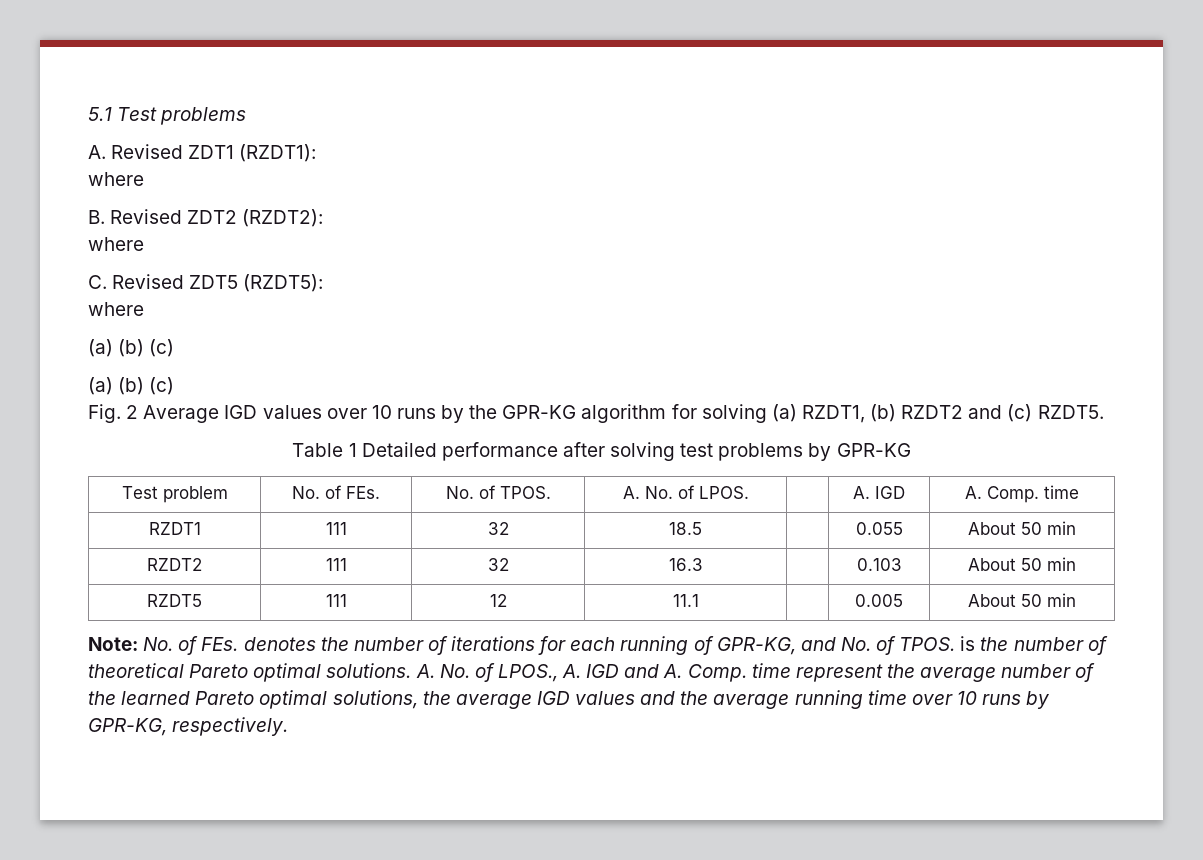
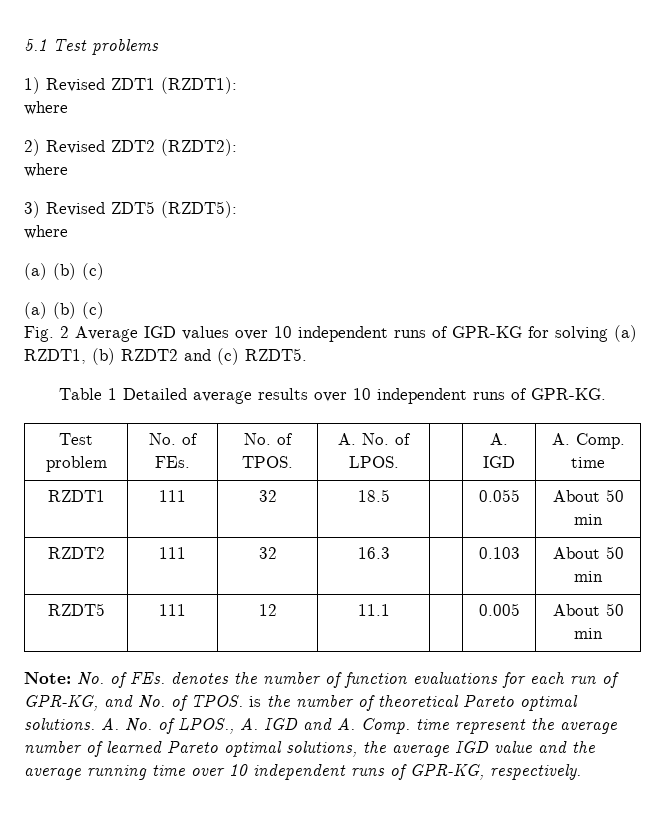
[88,145,106,159] A. -> [24,77,40,94] 1)
[88,210,105,224] B. -> [24,139,40,156] 2)
[88,275,107,289] C. -> [24,201,40,218] 3)
[396,404,667,423] runs by the GPR-KG algorithm -> [298,326,522,342] independent runs of GPR-KG
[441,442,911,461] performance after solving test problems by GPR-KG -> [193,388,606,404] average results over 10 independent runs of GPR-KG.
[451,636,536,651] iterations -> [344,672,498,688] function evaluations
[620,636,689,655] running -> [570,676,596,684] run
[88,691,116,705] the -> (103, 749) none
[575,691,636,705] values -> [494,741,532,753] value
[982,691,1051,709] runs by -> [253,764,407,780] independent runs of

